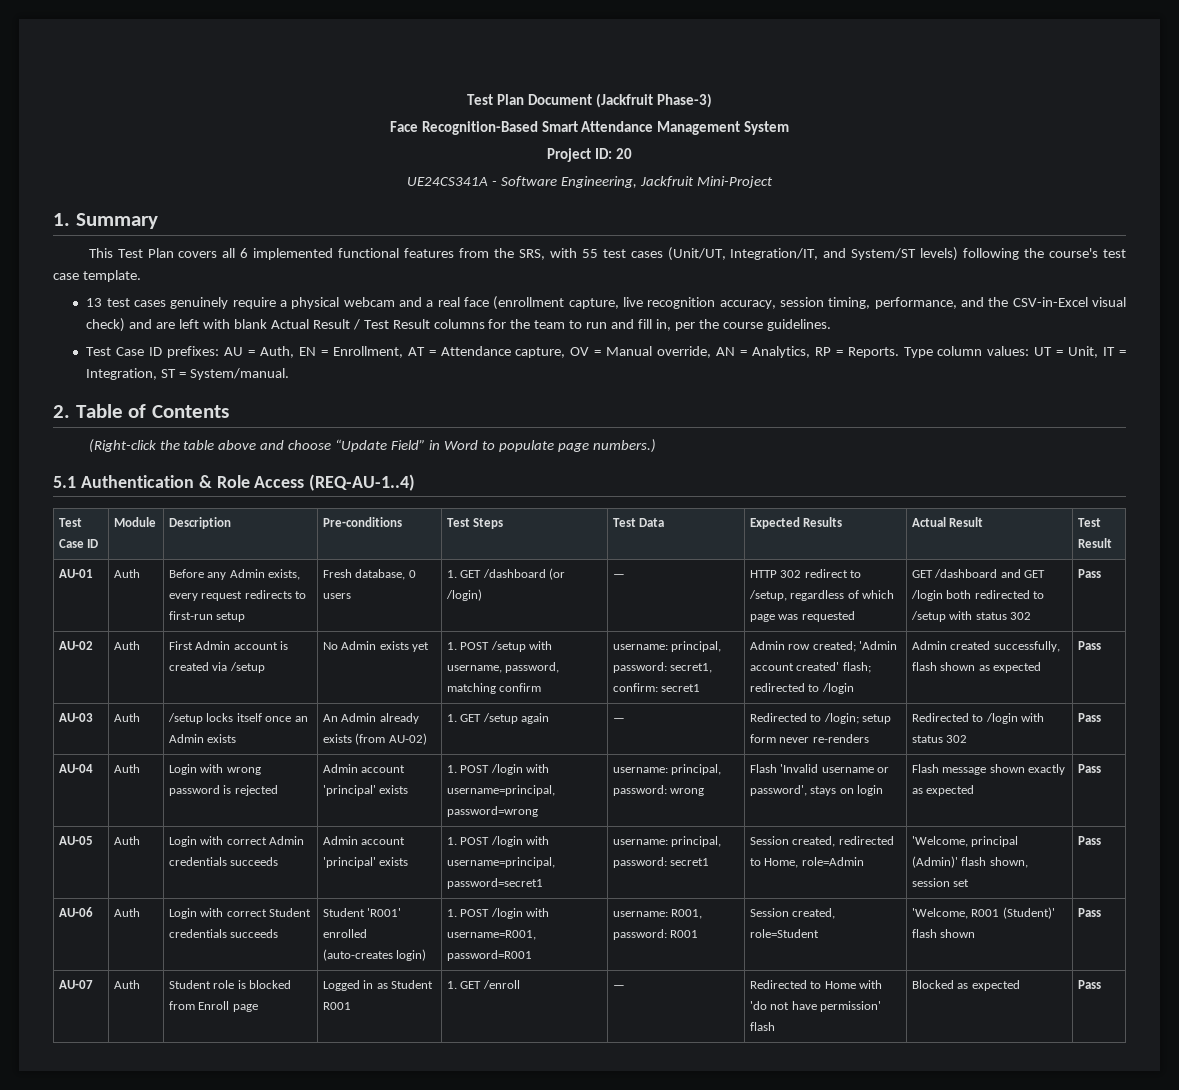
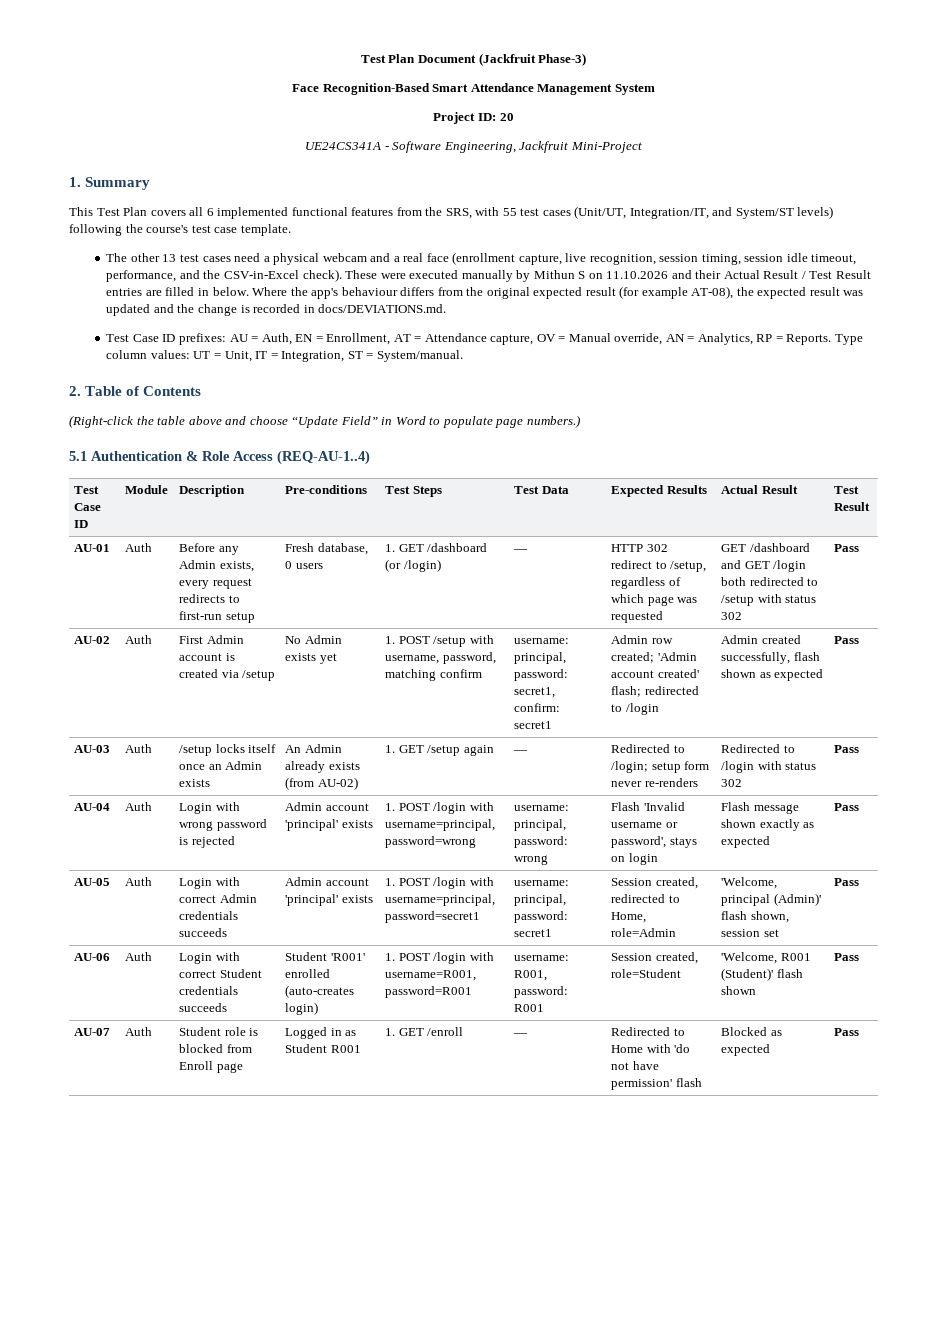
(141, 276) none -> [106,253,160,262] The other
[170,297,276,309] genuinely require -> [234,253,261,262] need
[647,297,1126,309] [86,318,268,332] recognition accuracy, session timing, performance, and the CSV-in-Excel visual check) and are left with blank -> [589,253,857,265] [106,269,722,282] recognition, session timing, session idle timeout, performance, and the CSV-in-Excel check). These were executed manually by Mithun S on 11.10.2026 and their
[433,319,831,331] columns for the team to run and fill in, per the course guidelines. -> [106,286,864,299] [106,304,447,316] entries are filled in below. Where the app's behaviour differs from the original expected result (for example AT-08), the expected result was updated and the change is recorded in docs/DEVIATIONS.md.

